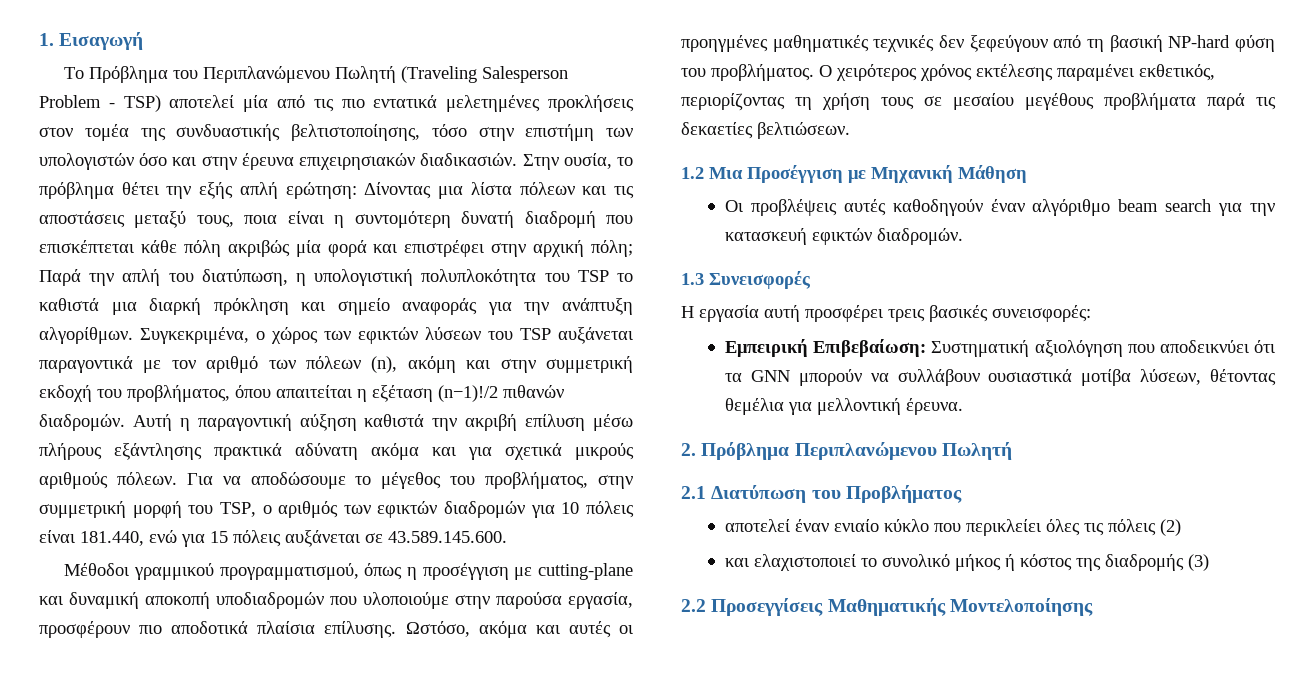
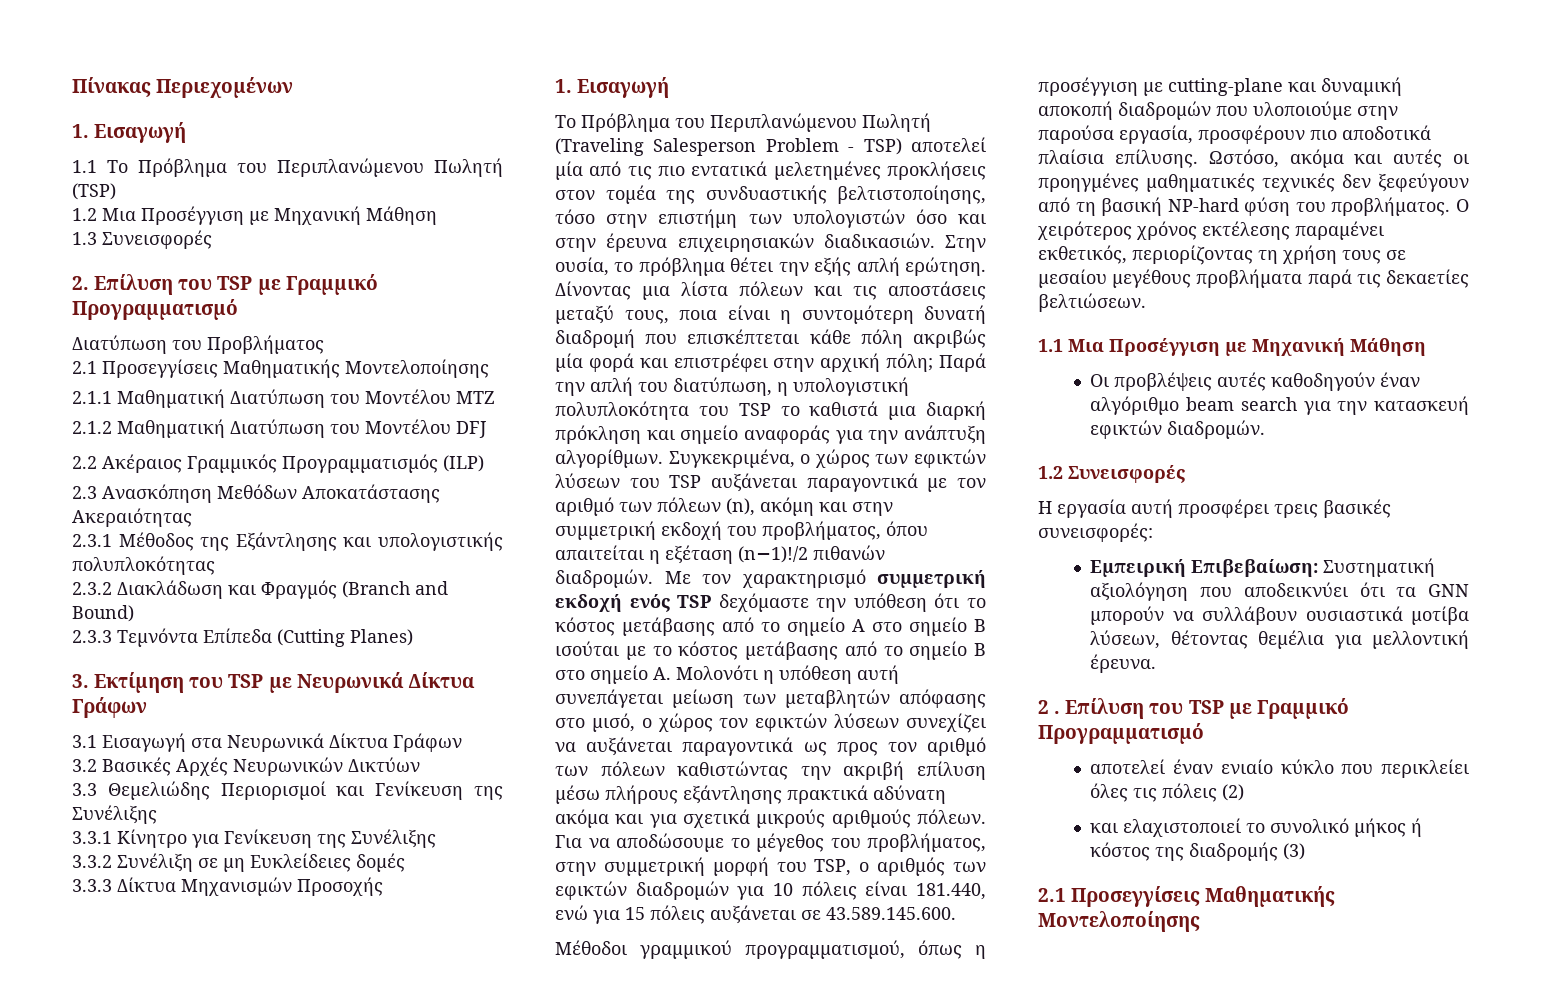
(39, 39) none -> [72,77,294,98] [72,122,187,143] [72,158,503,177] [72,183,116,200] [72,206,437,225] [72,230,212,249] [72,274,378,295] [72,299,238,320] [72,335,324,354] [72,359,489,378] [72,389,495,408] [72,419,486,438] [72,454,484,473] [72,484,440,503] [72,508,192,527] [72,532,503,551] [72,556,215,575] [72,580,448,599] [72,605,134,622] [72,628,413,647] [72,672,475,693] [72,697,147,718] [72,733,462,752] [72,757,420,776] [72,781,504,800] [72,805,157,824] [72,829,436,848] [72,853,405,872] [72,877,383,896] Πίνακας Περιεχομένων // 1. Εισαγωγή // 1.1 Το Πρόβλημα του Περιπλανώμενου Πωλητή (TSP) // 1.2 Μια Προσέγγιση με Μηχανική Μάθηση // 1.3 Συνεισφορές // 2. Επίλυση του TSP με Γραμμικό Προγραμματισμό // Διατύπωση του Προβλήματος // 2.1 Προσεγγίσεις Μαθηματικής Μοντελοποίησης // 2.1.1 Μαθηματική Διατύπωση του Μοντέλου MTZ // 2.1.2 Μαθηματική Διατύπωση του Μοντέλου DFJ // 2.2 Ακέραιος Γραμμικός Προγραμματισμός (ILP) // 2.3 Ανασκόπηση Μεθόδων Αποκατάστασης Ακεραιότητας // 2.3.1 Μέθοδος της Εξάντλησης και υπολογιστικής πολυπλοκότητας // 2.3.2 Διακλάδωση και Φραγμός (Branch and Bound) // 2.3.3 Τεμνόντα Επίπεδα (Cutting Planes) // 3. Εκτίμηση του TSP με Νευρωνικά Δίκτυα Γράφων // 3.1 Εισαγωγή στα Νευρωνικά Δίκτυα Γράφων // 3.2 Βασικές Αρχές Νευρωνικών Δικτύων // 3.3 Θεμελιώδης Περιορισμοί και Γενίκευση της Συνέλιξης // 3.3.1 Κίνητρο για Γενίκευση της Συνέλιξης // 3.3.2 Συνέλιξη σε μη Ευκλείδειες δομές // 3.3.3 Δίκτυα Μηχανισμών Προσοχής //
[285,182,357,199] ερώτηση: -> [905,257,986,276] ερώτηση.
[132,414,425,431] Αυτή η παραγοντική αύξηση καθιστά -> [664,569,986,588] [555,593,986,612] [555,617,986,636] [555,641,986,660] [555,665,899,684] [555,689,986,708] [555,713,986,733] [555,737,986,756] [555,761,789,780] Με τον χαρακτηρισμό συμμετρική εκδοχή ενός TSP δεχόμαστε την υπόθεση ότι το κόστος μετάβασης από το σημείο Α στο σημείο Β ισούται με το κόστος μετάβασης από το σημείο Β στο σημείο Α. Μολονότι η υπόθεση αυτή συνεπάγεται μείωση των μεταβλητών απόφασης στο μισό, ο χώρος τον εφικτών λύσεων συνεχίζει να αυξάνεται παραγοντικά ως προς τον αριθμό των πόλεων καθιστώντας
[216,592,324,609] υποδιαδρομών -> [1118,101,1211,120] διαδρομών
[681,167,704,179] 1.2 -> [1038,339,1063,352] 1.1
[681,273,704,285] 1.3 -> [1038,466,1063,479] 1.2
[681,442,1012,460] [681,485,962,503] 2. Πρόβλημα Περιπλανώμενου Πωλητή // 2.1 Διατύπωση του Προβλήματος -> [1038,698,1349,719] [1038,723,1204,744] 2 . Επίλυση του TSP με Γραμμικό Προγραμματισμό
[681,599,706,612] 2.2 -> [1038,888,1066,902] 2.1

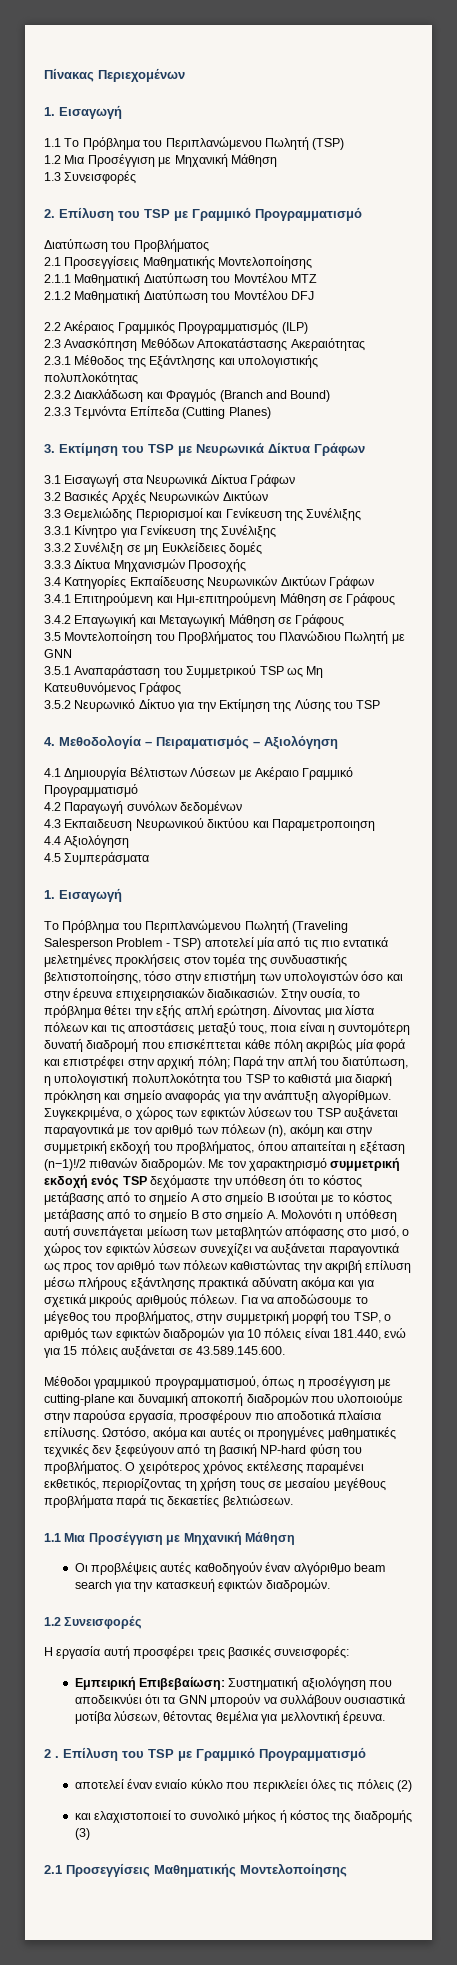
(383, 886) none -> [44,576,374,589] [44,593,396,606] [44,614,345,627] [44,631,405,644] [44,649,72,658] [44,665,324,678] [44,682,182,695] [44,699,381,712] [44,735,338,749] [44,767,354,780] [44,784,138,797] [44,801,243,814] [44,818,375,831] [44,835,130,848] [44,852,150,865] // 3.4 Κατηγορίες Εκπαίδευσης Νευρωνικών Δικτύων Γράφων // 3.4.1 Επιτηρούμενη και Ημι-επιτηρούμενη Μάθηση σε Γράφους // 3.4.2 Επαγωγική και Μεταγωγική Μάθηση σε Γράφους // 3.5 Μοντελοποίηση του Προβλήματος του Πλανώδιου Πωλητή με GNN // 3.5.1 Αναπαράσταση του Συμμετρικού TSP ως Μη Κατευθυνόμενος Γράφος // 3.5.2 Νευρωνικό Δίκτυο για την Εκτίμηση της Λύσης του TSP // 4. Μεθοδολογία – Πειραματισμός – Αξιολόγηση // 4.1 Δημιουργία Βέλτιστων Λύσεων με Ακέραιο Γραμμικό Προγραμματισμό // 4.2 Παραγωγή συνόλων δεδομένων // 4.3 Εκπαιδευση Νευρωνικού δικτύου και Παραμετροποιηση // 4.4 Αξιολόγηση // 4.5 Συμπεράσματα

